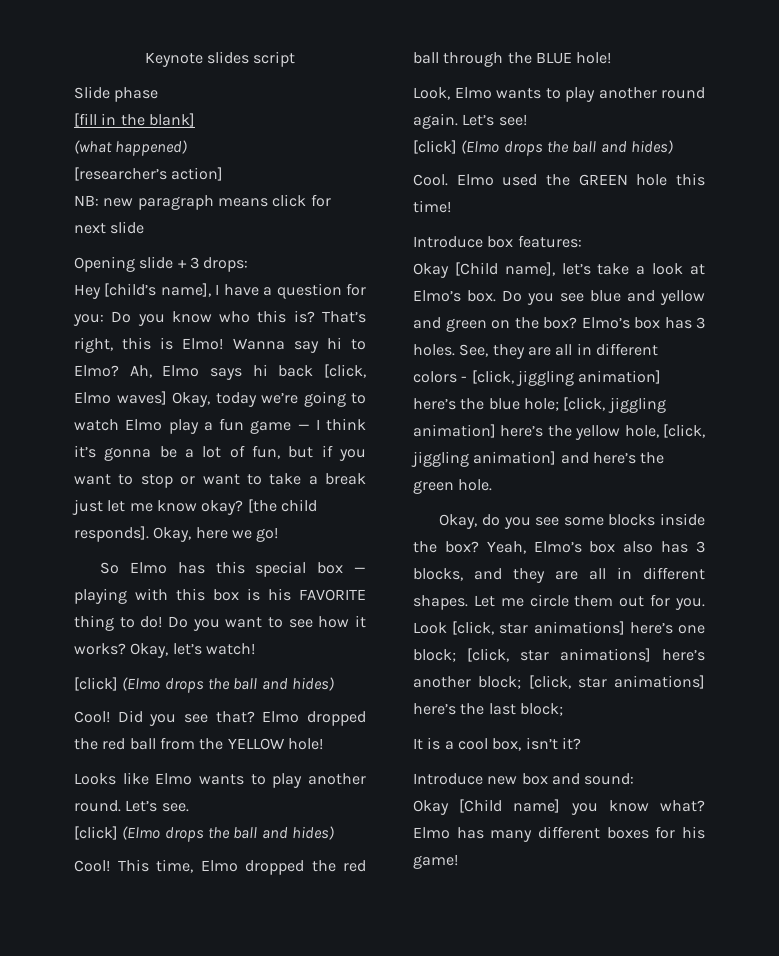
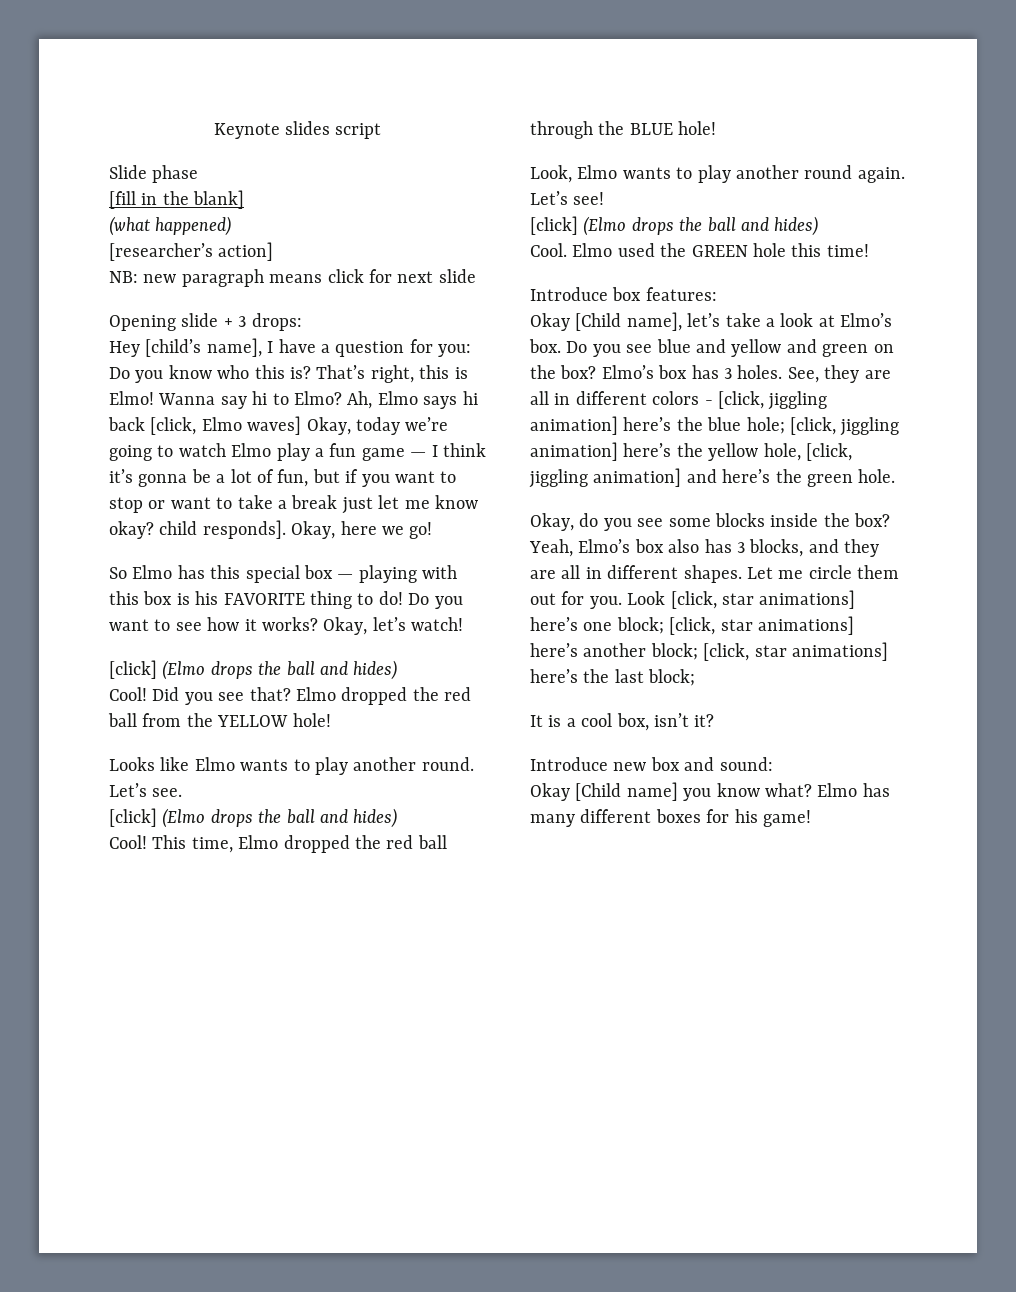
[247,499,277,513] [the -> (154, 530) none

